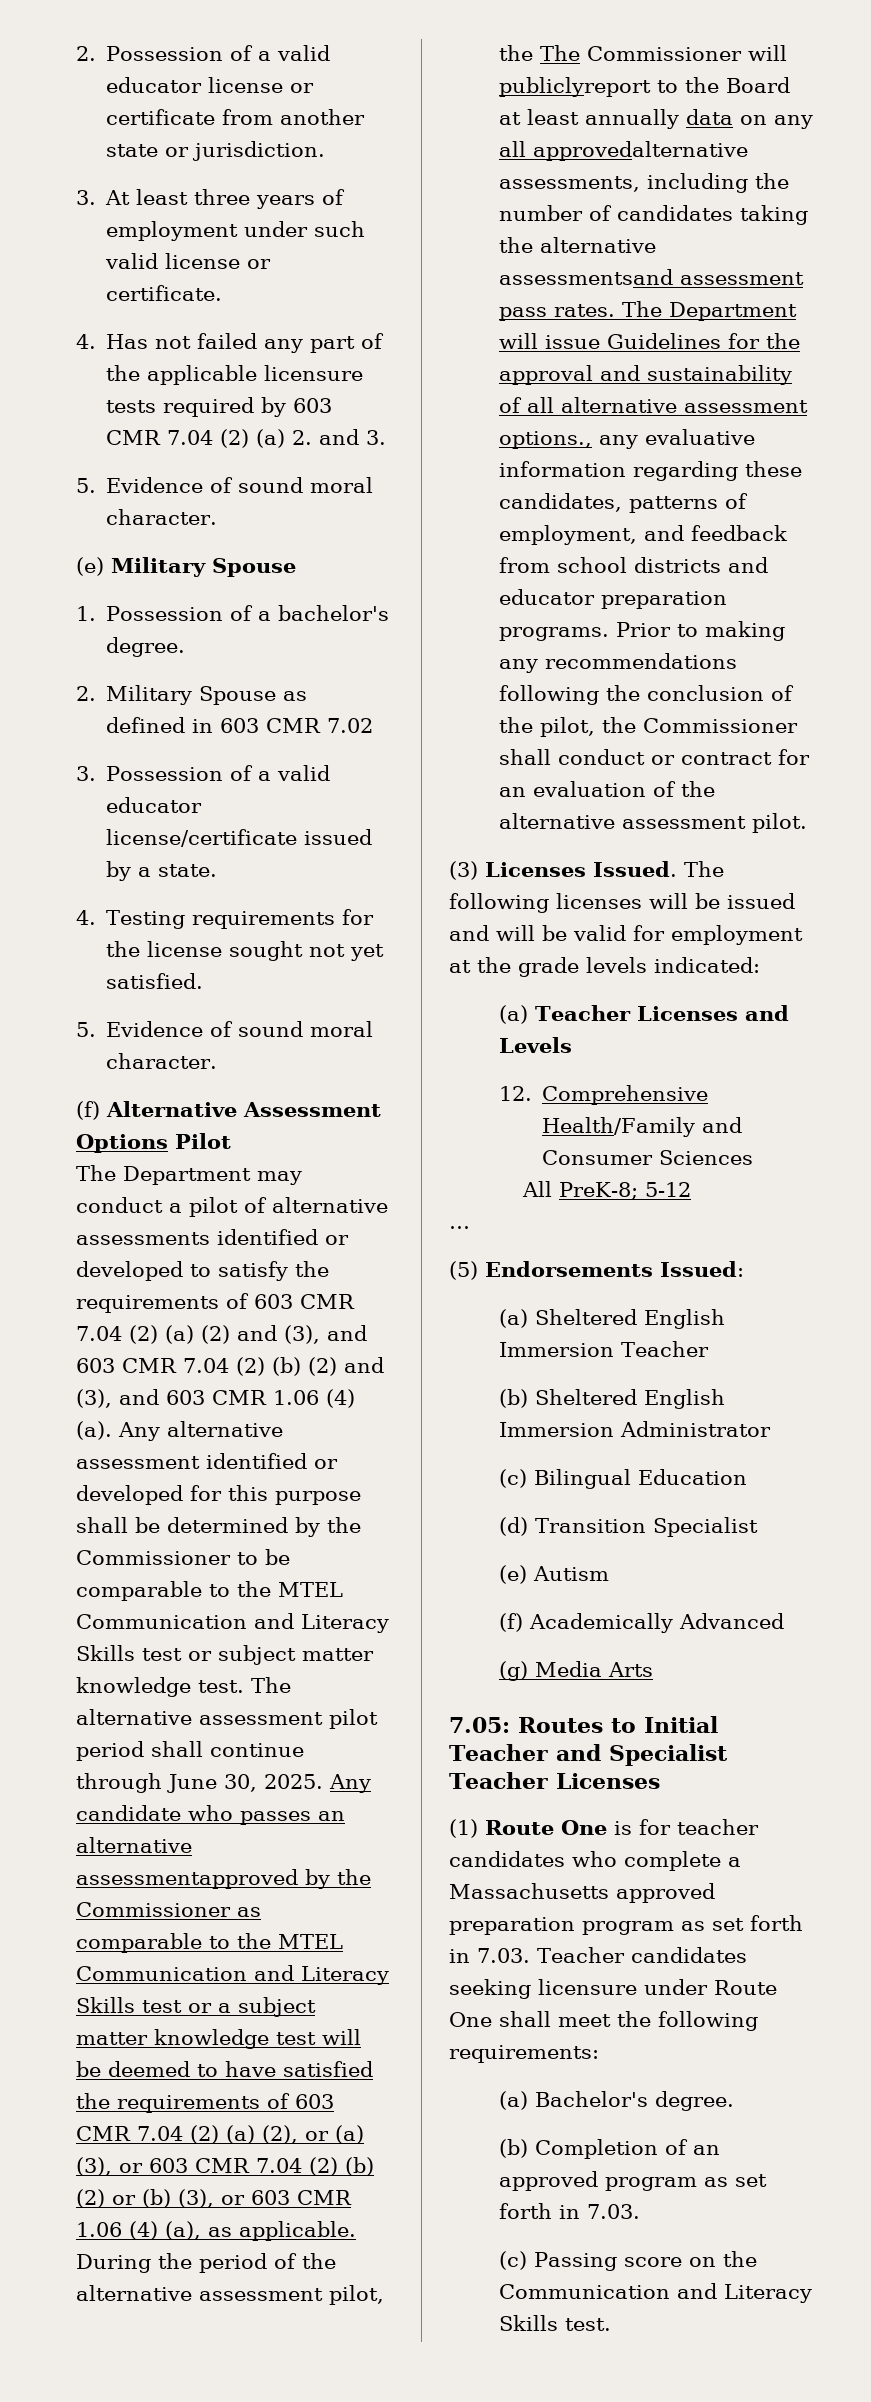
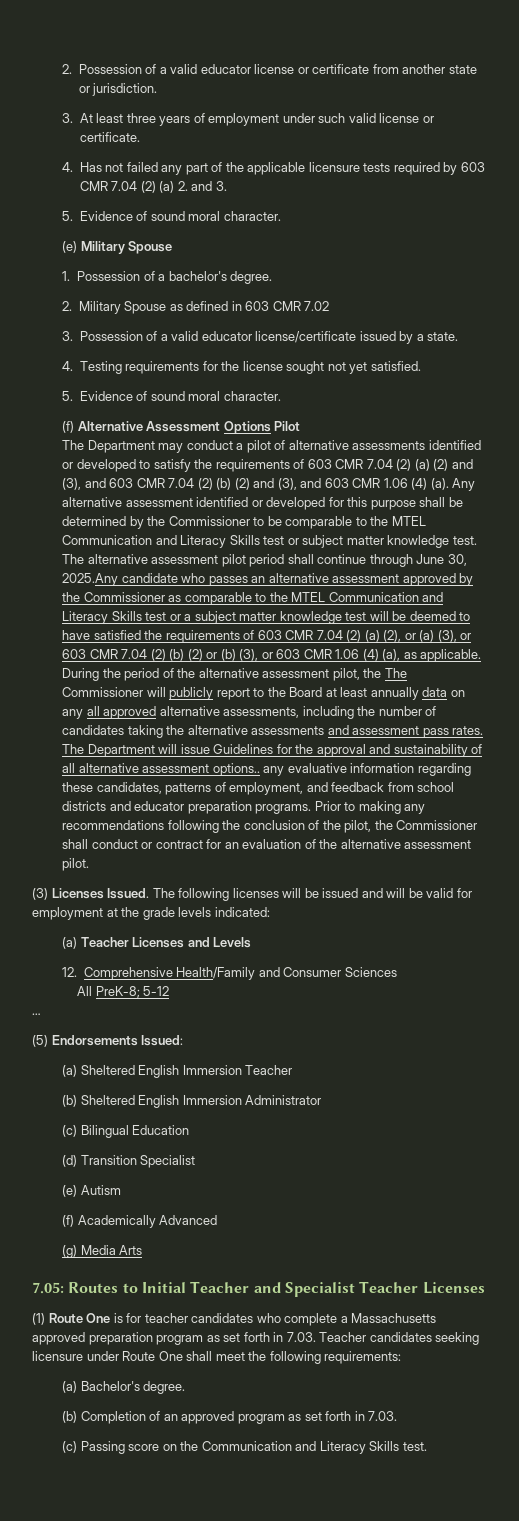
[263,1774,371,1793] 2025. Any -> [62,573,119,586] 2025.Any
[75,1869,298,1889] assessmentapproved -> [332,573,456,586] assessment approved
[498,77,651,97] publiclyreport -> [169,687,250,700] publicly report
[532,141,748,161] approvedalternative -> [103,706,220,719] approved alternative
[498,269,673,285] assessmentsand -> [251,725,349,735] assessments and
[498,431,592,449] options., -> [212,763,260,776] options..

